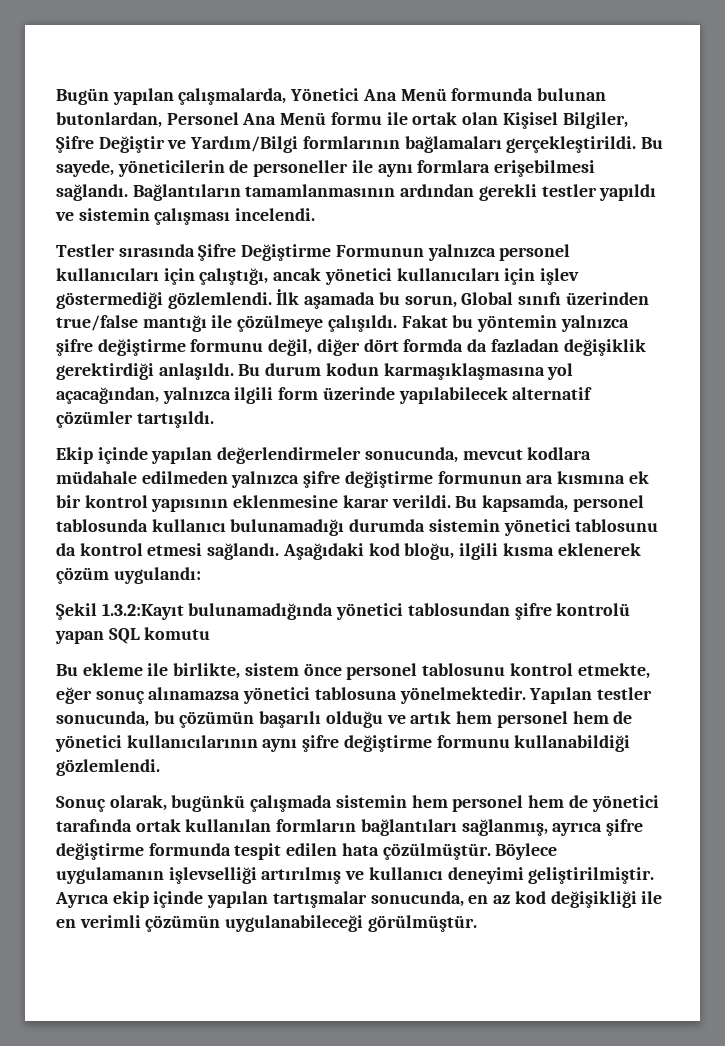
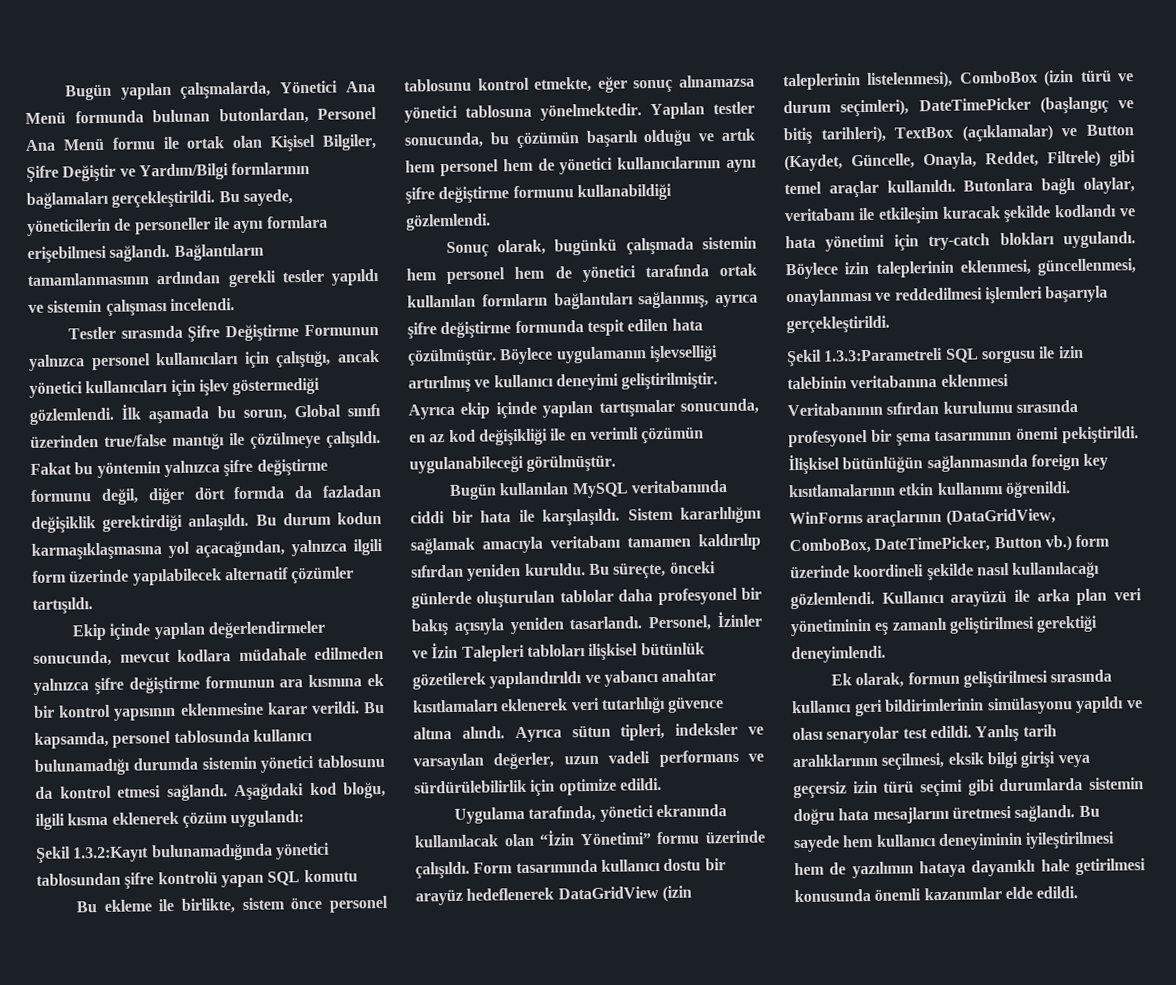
(477, 923) none -> [448,480,728,500] [410,506,762,526] [410,533,761,555] [411,561,716,581] [411,587,762,609] [411,611,762,636] [412,642,705,662] [412,669,717,690] [412,696,725,714] [413,722,764,743] [413,749,764,771] [414,777,662,796] [453,804,727,824] [414,830,766,848] [415,858,726,879] [415,885,692,906] [783,70,1134,91] [783,96,1134,117] [783,124,1134,145] [784,150,1136,172] [784,177,1135,198] [784,204,1136,224] [785,231,1136,252] [785,258,1136,280] [786,285,1109,307] [786,315,890,334] [786,345,1084,367] [787,373,1009,390] [787,399,1078,417] [788,426,1139,448] [788,453,1109,475] [788,481,1071,499] [789,508,1056,528] [789,534,1111,555] [790,561,1101,581] [790,588,1142,610] [790,615,1099,637] [791,645,886,664] [830,669,1113,689] [792,696,1143,717] [792,724,1057,744] [792,751,1090,770] [793,777,1144,799] [793,805,1100,826] [793,831,1116,853] [794,858,1146,879] [794,886,1079,903] // Bugün kullanılan MySQL veritabanında ciddi bir hata ile karşılaşıldı. Sistem kararlılığını sağlamak amacıyla veritabanı tamamen kaldırılıp sıfırdan yeniden kuruldu. Bu süreçte, önceki günlerde oluşturulan tablolar daha profesyonel bir bakış açısıyla yeniden tasarlandı. Personel, İzinler ve İzin Talepleri tabloları ilişkisel bütünlük gözetilerek yapılandırıldı ve yabancı anahtar kısıtlamaları eklenerek veri tutarlılığı güvence altına alındı. Ayrıca sütun tipleri, indeksler ve varsayılan değerler, uzun vadeli performans ve sürdürülebilirlik için optimize edildi. // Uygulama tarafında, yönetici ekranında kullanılacak olan “İzin Yönetimi” formu üzerinde çalışıldı. Form tasarımında kullanıcı dostu bir arayüz hedeflenerek DataGridView (izin taleplerinin listelenmesi), ComboBox (izin türü ve durum seçimleri), DateTimePicker (başlangıç ve bitiş tarihleri), TextBox (açıklamalar) ve Button (Kaydet, Güncelle, Onayla, Reddet, Filtrele) gibi temel araçlar kullanıldı. Butonlara bağlı olaylar, veritabanı ile etkileşim kuracak şekilde kodlandı ve hata yönetimi için try-catch blokları uygulandı. Böylece izin taleplerinin eklenmesi, güncellenmesi, onaylanması ve reddedilmesi işlemleri başarıyla gerçekleştirildi. // Şekil 1.3.3:Parametreli SQL sorgusu ile izin talebinin veritabanına eklenmesi // Veritabanının sıfırdan kurulumu sırasında profesyonel bir şema tasarımının önemi pekiştirildi. İlişkisel bütünlüğün sağlanmasında foreign key kısıtlamalarının etkin kullanımı öğrenildi. WinForms araçlarının (DataGridView, ComboBox, DateTimePicker, Button vb.) form üzerinde koordineli şekilde nasıl kullanılacağı gözlemlendi. Kullanıcı arayüzü ile arka plan veri yönetiminin eş zamanlı geliştirilmesi gerektiği deneyimlendi. // Ek olarak, formun geliştirilmesi sırasında kullanıcı geri bildirimlerinin simülasyonu yapıldı ve olası senaryolar test edildi. Yanlış tarih aralıklarının seçilmesi, eksik bilgi girişi veya geçersiz izin türü seçimi gibi durumlarda sistemin doğru hata mesajlarını üretmesi sağlandı. Bu sayede hem kullanıcı deneyiminin iyileştirilmesi hem de yazılımın hataya dayanıklı hale getirilmesi konusunda önemli kazanımlar elde edildi.

